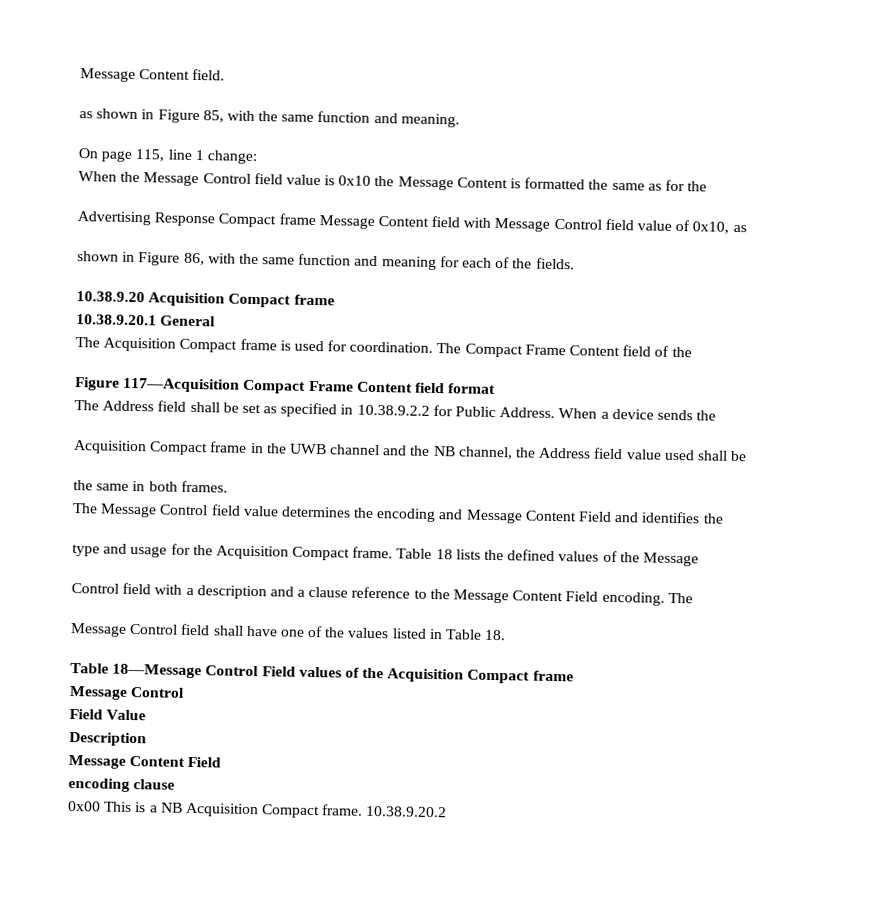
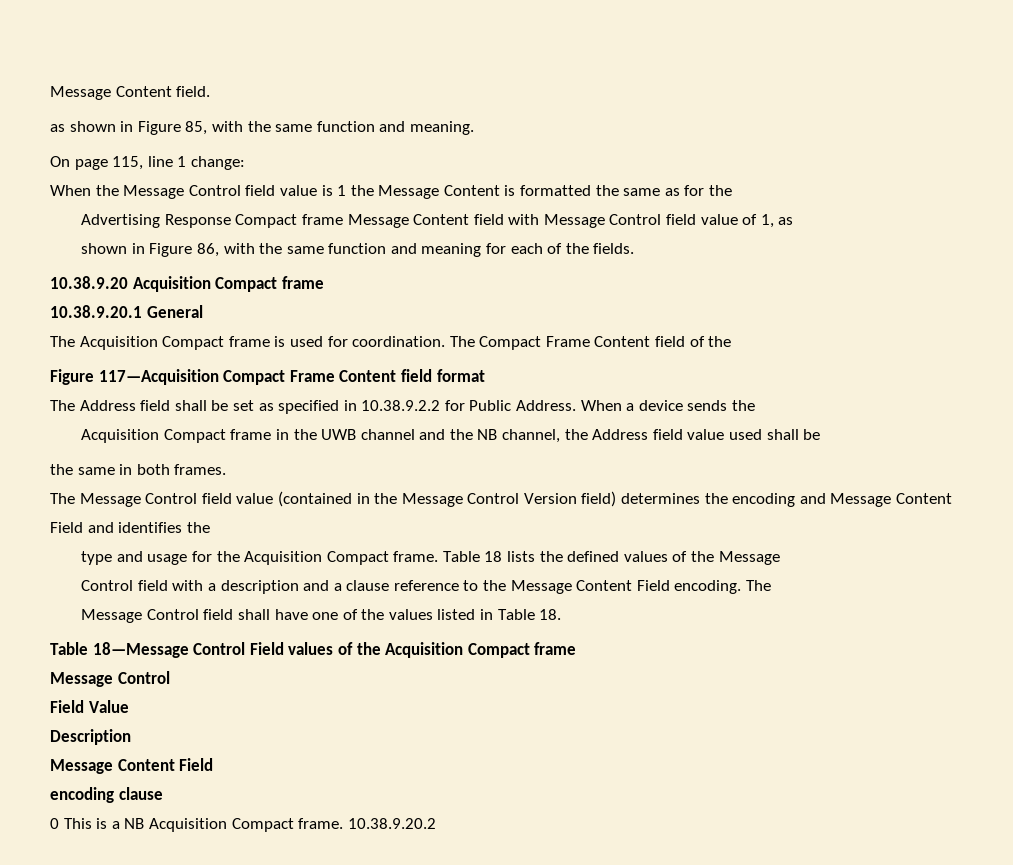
[338,175,372,186] 0x10 -> [337,185,347,196] 1
[692,221,730,234] 0x10, -> [760,214,774,228] 1,
(279, 511) none -> [277,491,617,507] (contained in the Message Control Version field)
[68,800,101,812] 0x00 -> [50,818,59,829] 0

